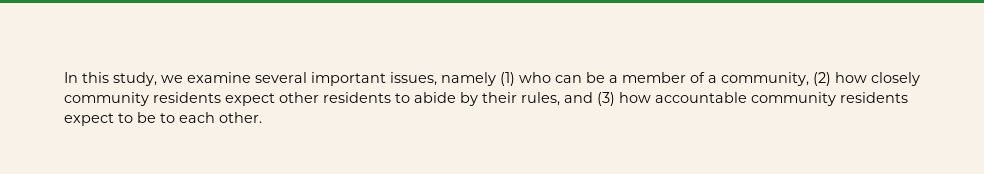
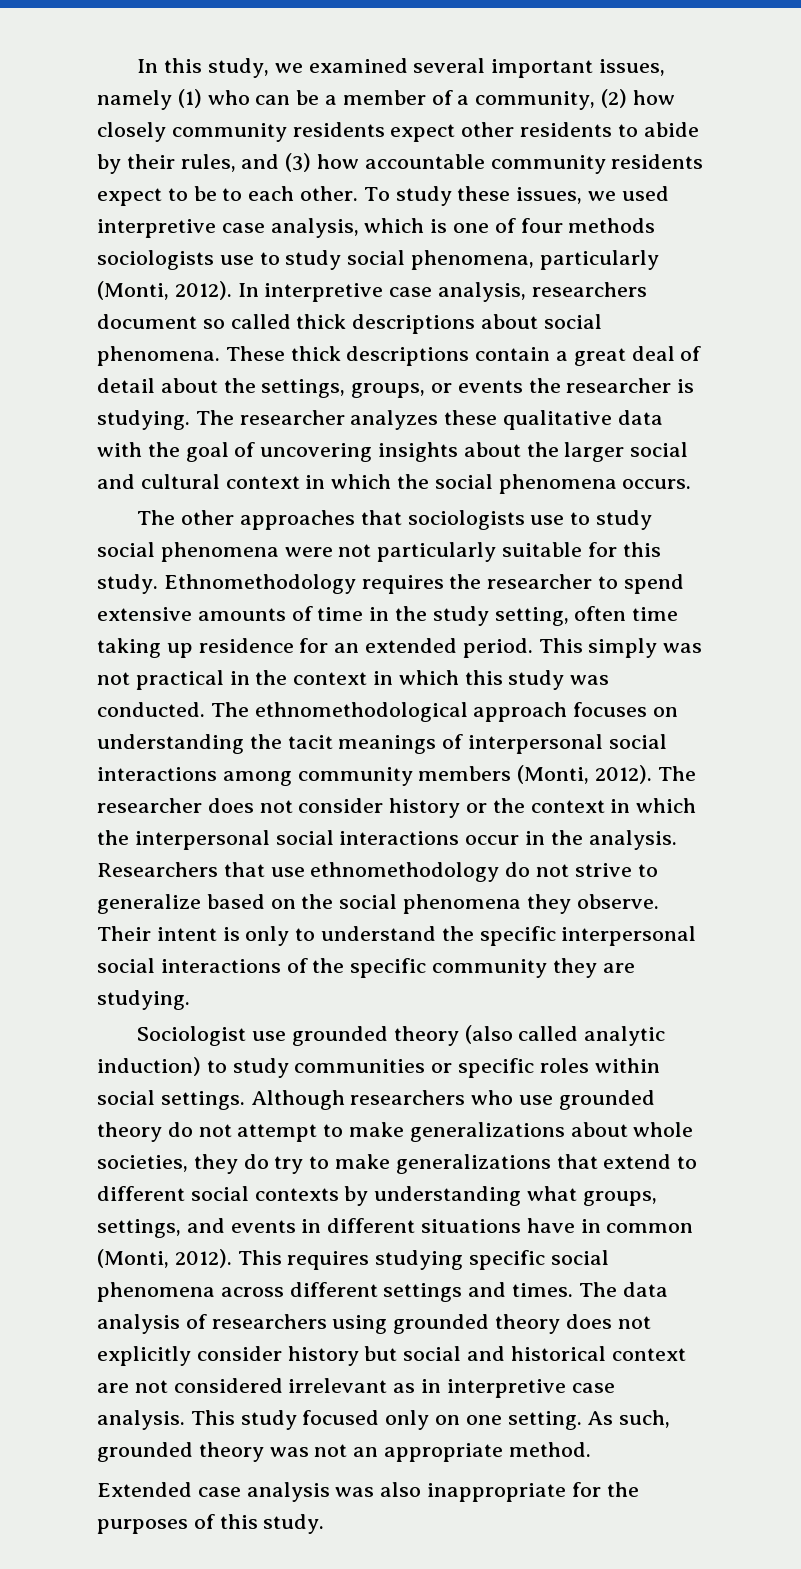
[187,72,251,83] examine -> [308,58,408,73] examined
(262, 117) none -> [363,186,669,206] [97,218,656,238] [97,250,659,270] [97,281,647,302] [97,314,602,334] [97,346,702,366] [97,378,695,398] [97,410,663,430] [97,442,689,462] [97,474,692,494] [137,510,652,530] [97,542,661,562] [97,574,684,594] [97,606,679,626] [97,638,703,658] [97,670,610,690] [97,702,679,722] [97,734,667,754] [97,765,696,786] [97,798,697,818] [97,830,677,850] [97,862,658,882] [97,894,659,914] [97,926,697,946] [97,958,635,978] [97,990,190,1010] [137,1025,666,1046] [97,1057,660,1078] [97,1090,655,1110] [97,1122,694,1142] [97,1154,698,1174] [97,1186,657,1206] [97,1218,694,1238] [97,1249,609,1270] [97,1282,668,1302] [97,1314,651,1334] [97,1346,686,1366] [97,1378,615,1398] [97,1410,671,1430] [97,1442,591,1462] [97,1482,639,1502] [97,1514,325,1534] To study these issues, we used interpretive case analysis, which is one of four methods sociologists use to study social phenomena, particularly (Monti, 2012). In interpretive case analysis, researchers document so called thick descriptions about social phenomena. These thick descriptions contain a great deal of detail about the settings, groups, or events the researcher is studying. The researcher analyzes these qualitative data with the goal of uncovering insights about the larger social and cultural context in which the social phenomena occurs. // The other approaches that sociologists use to study social phenomena were not particularly suitable for this study. Ethnomethodology requires the researcher to spend extensive amounts of time in the study setting, often time taking up residence for an extended period. This simply was not practical in the context in which this study was conducted. The ethnomethodological approach focuses on understanding the tacit meanings of interpersonal social interactions among community members (Monti, 2012). The researcher does not consider history or the context in which the interpersonal social interactions occur in the analysis. Researchers that use ethnomethodology do not strive to generalize based on the social phenomena they observe. Their intent is only to understand the specific interpersonal social interactions of the specific community they are studying. // Sociologist use grounded theory (also called analytic induction) to study communities or specific roles within social settings. Although researchers who use grounded theory do not attempt to make generalizations about whole societies, they do try to make generalizations that extend to different social contexts by understanding what groups, settings, and events in different situations have in common (Monti, 2012). This requires studying specific social phenomena across different settings and times. The data analysis of researchers using grounded theory does not explicitly consider history but social and historical context are not considered irrelevant as in interpretive case analysis. This study focused only on one setting. As such, grounded theory was not an appropriate method. // Extended case analysis was also inappropriate for the purposes of this study.

